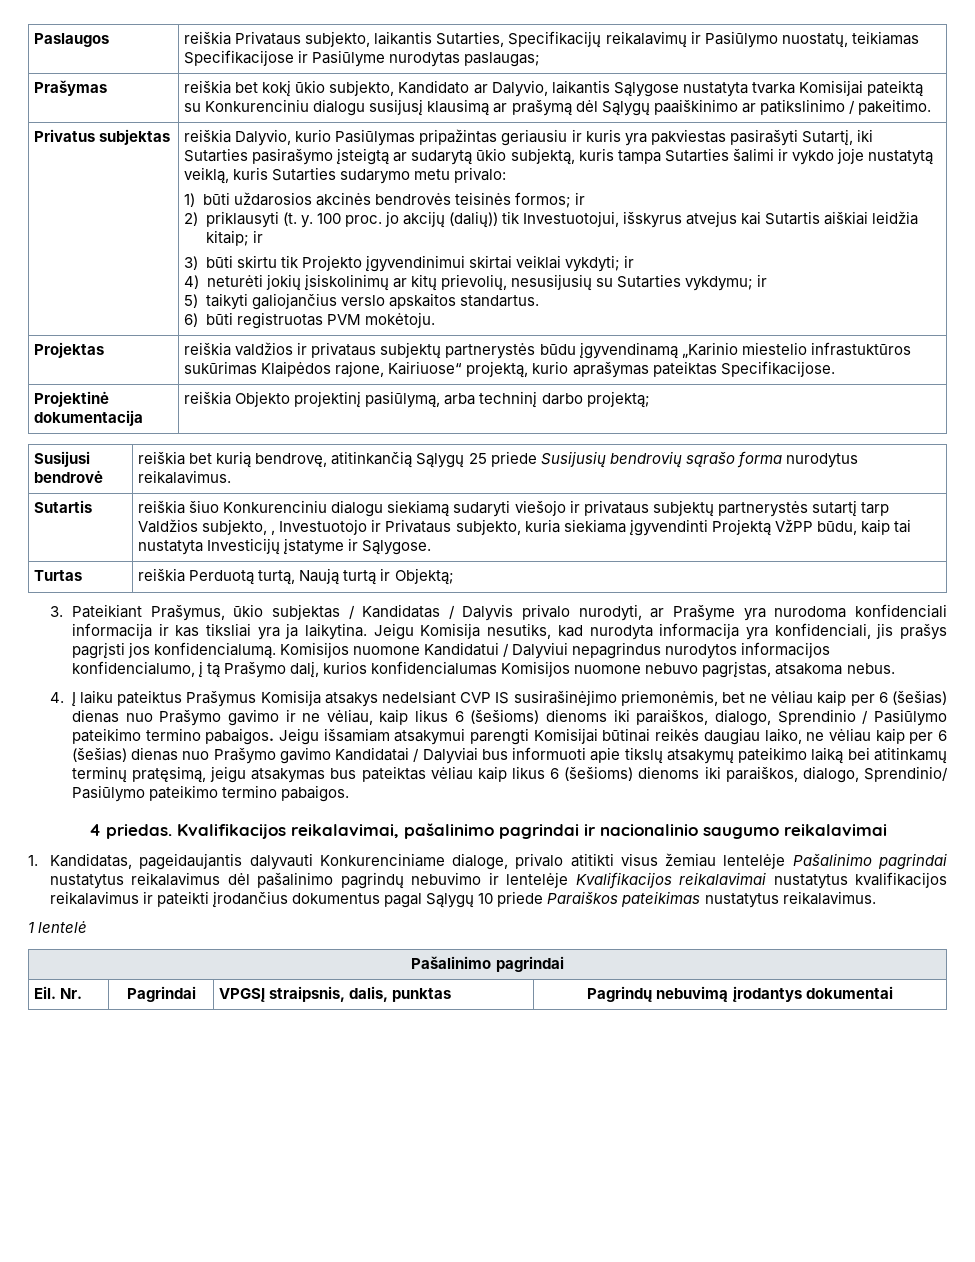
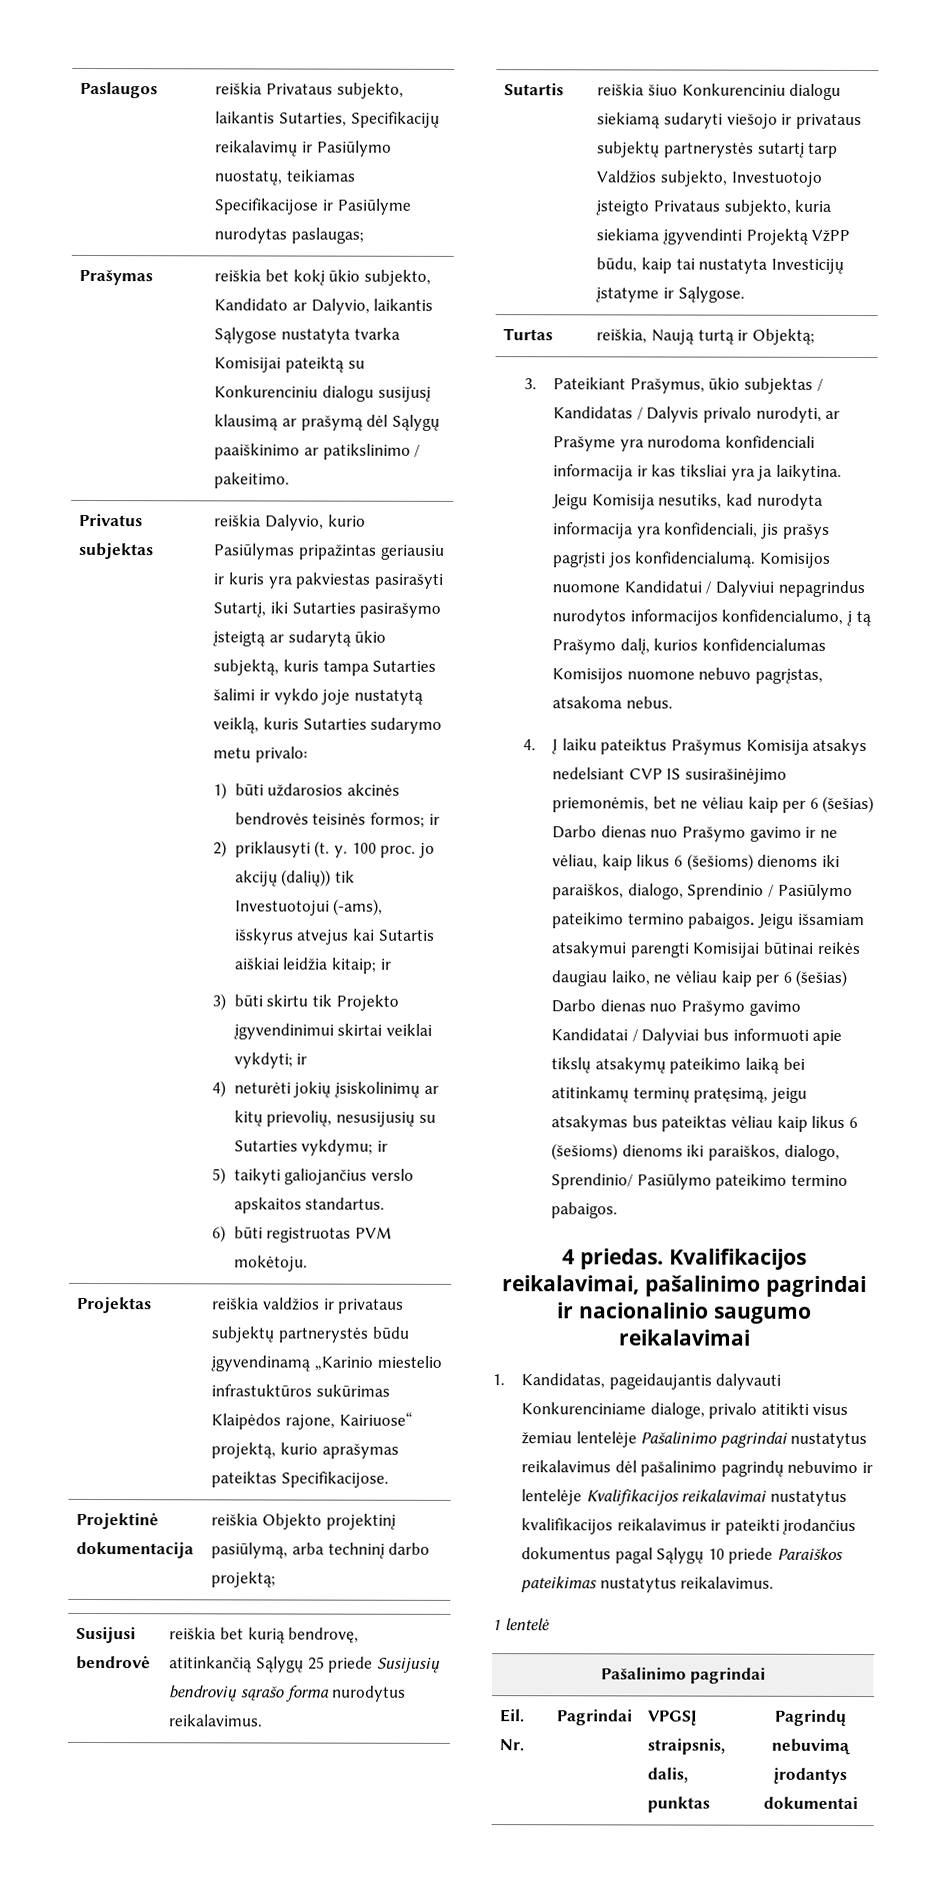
[523,211,620,227] Investuotojui, -> [234,898,384,916] Investuotojui (-ams),
[271,519,382,535] , Investuotojo ir -> [730,171,823,187] [595,200,650,216] Investuotojo įsteigto
[138,568,296,585] reiškia Perduotą turtą, -> [596,328,648,344] reiškia,
(947, 697) none -> [552,825,598,839] Darbo
(127, 754) none -> [551,999,597,1013] Darbo

